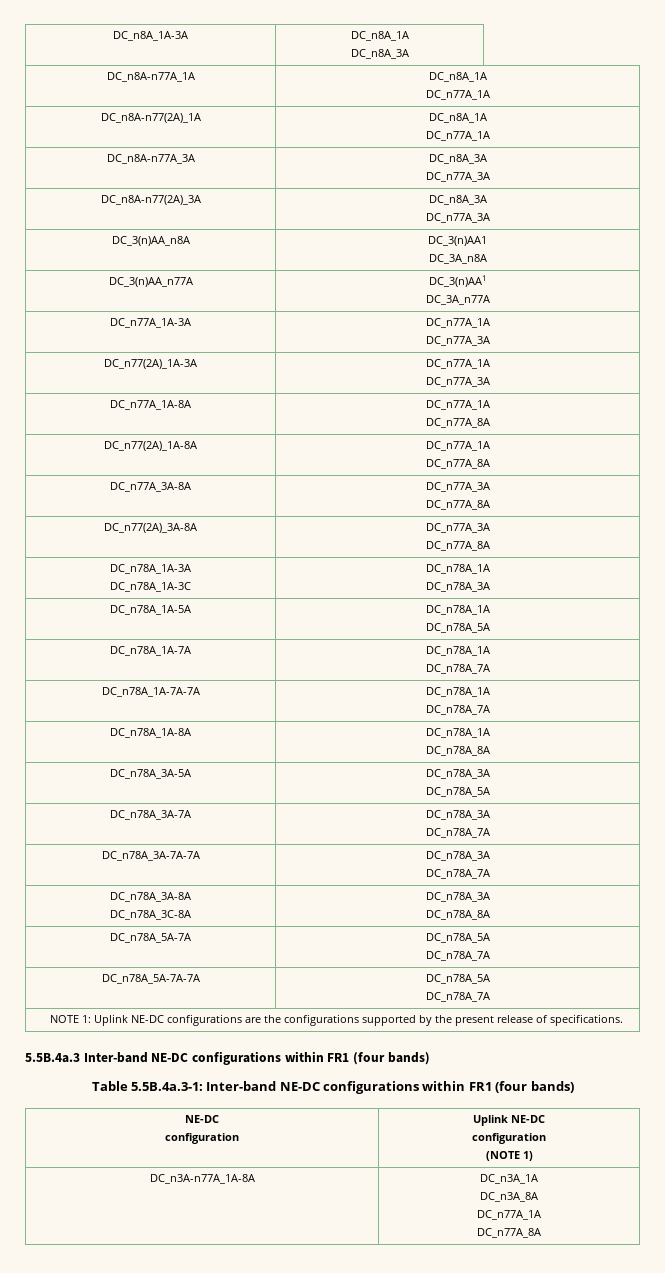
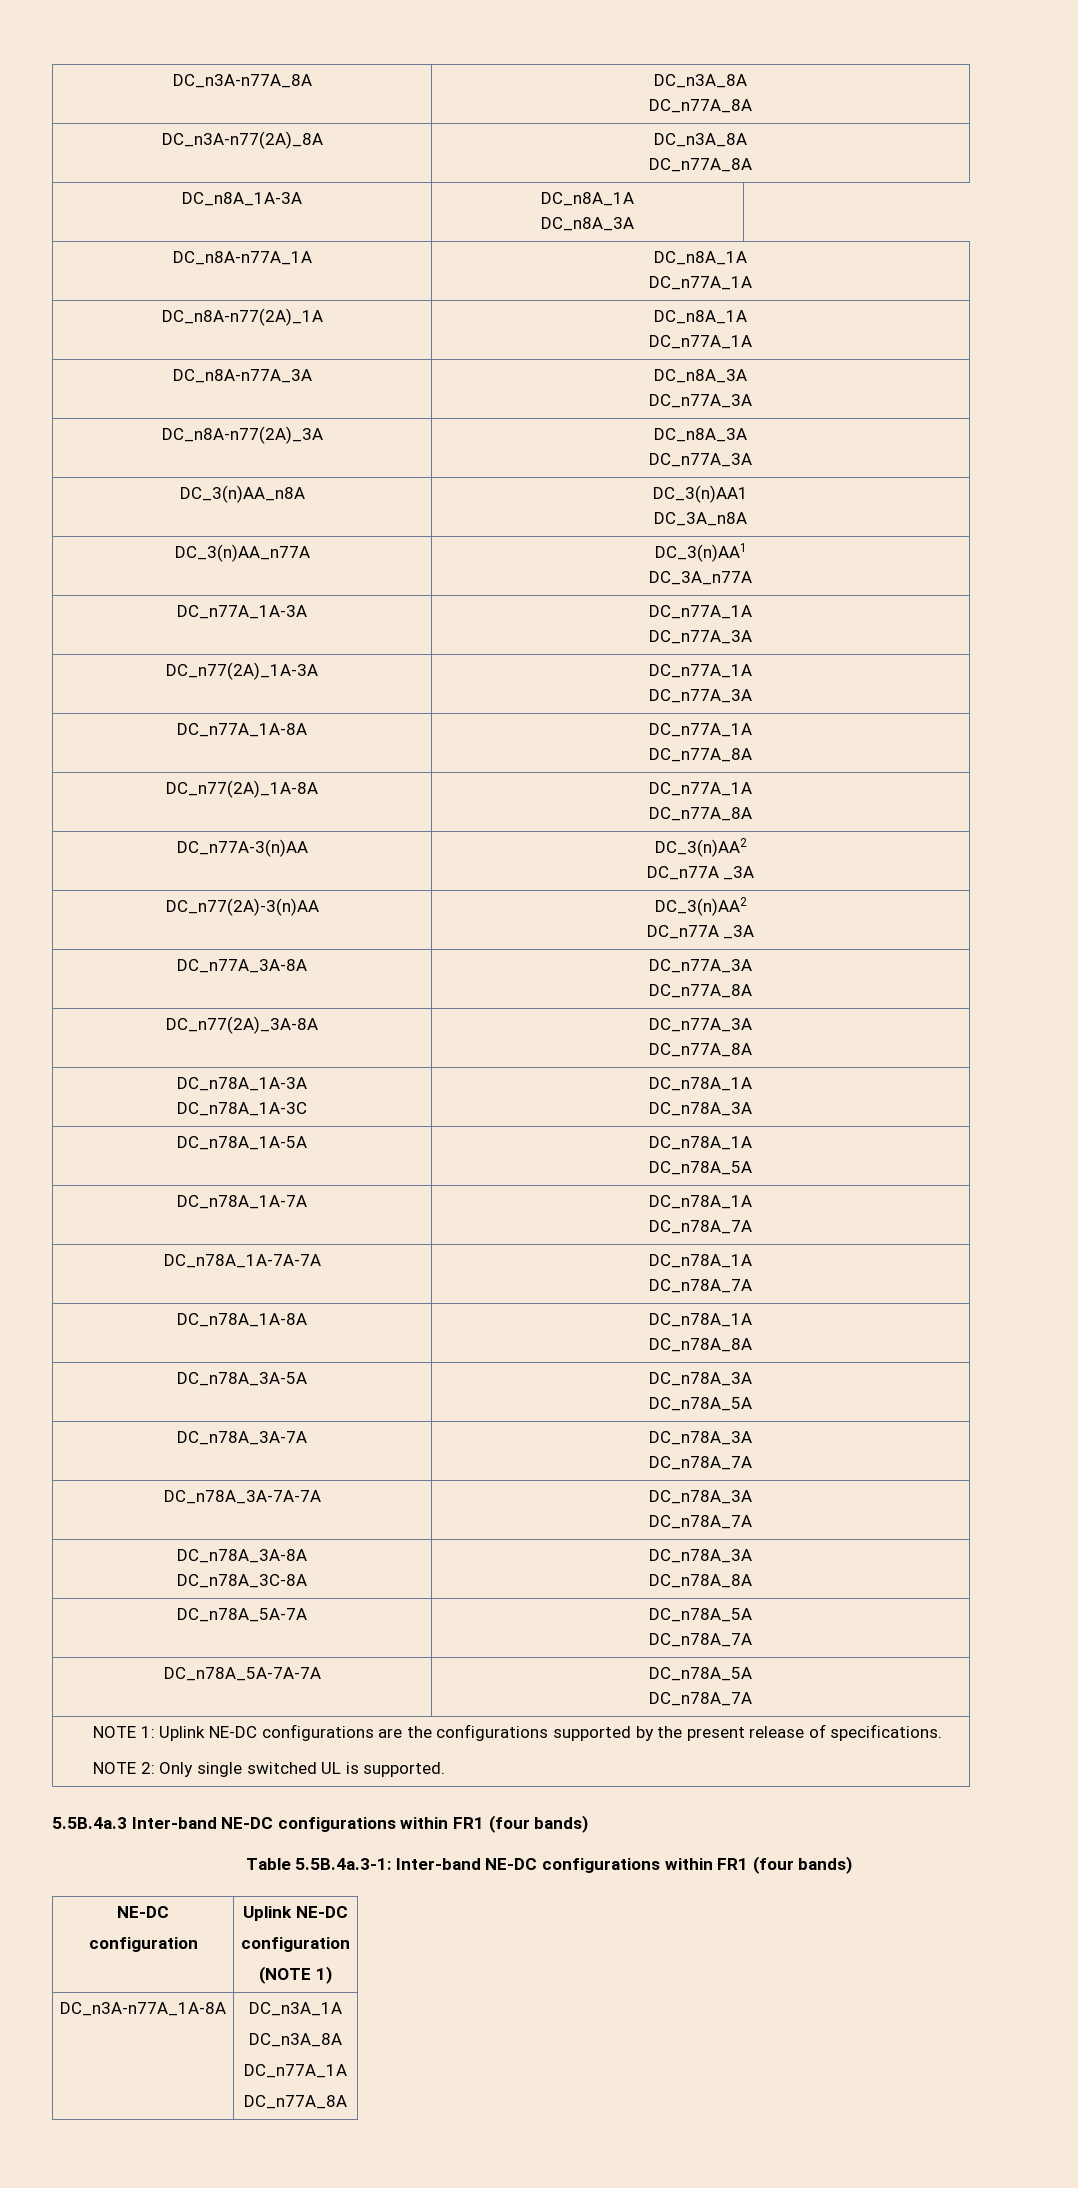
(113, 36) none -> [172,74,312,88] [654,74,747,88] [649,99,752,113] [161,131,323,149] [654,133,747,147] [649,158,752,172] DC_n3A-n77A_8A | DC_n3A_8A // DC_n77A_8A // DC_n3A-n77(2A)_8A | DC_n3A_8A // DC_n77A_8A //
(490, 464) none -> [176,839,308,857] [654,838,747,857] [646,866,755,880] [165,898,319,916] [654,897,747,916] [646,925,755,939] // DC_n77A-3(n)AA | DC_3(n)AA2 // DC_n77A _3A // DC_n77(2A)-3(n)AA | DC_3(n)AA2 // DC_n77A _3A
(623, 1020) none -> [93,1762,446,1777] // NOTE 2: Only single switched UL is supported.

